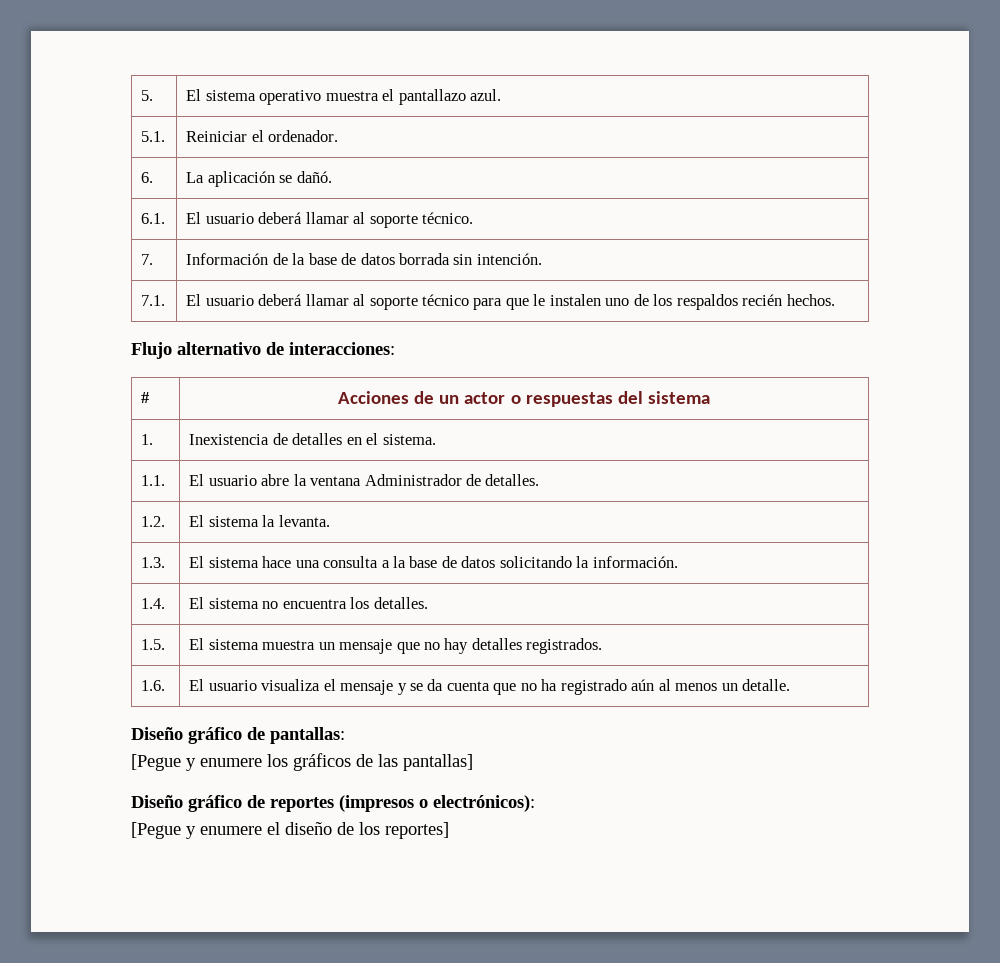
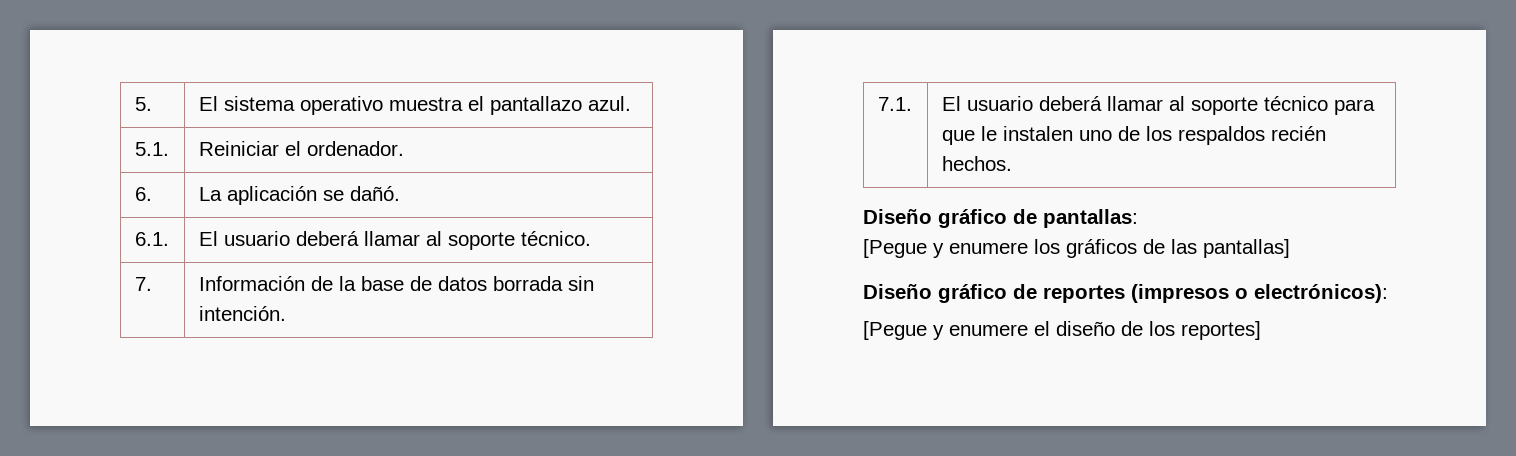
[131,342,395,359] [141,392,151,403] [338,391,710,407] [141,434,154,445] [189,433,436,445] [141,475,166,486] [189,474,540,486] [141,516,166,527] [189,515,330,527] [141,557,166,568] [189,556,678,568] [141,598,166,609] [189,597,428,609] [141,639,166,650] [189,638,603,654] [141,680,166,691] [189,679,790,695] // Flujo alternativo de interacciones: // # | Acciones de un actor o respuestas del sistema // 1. | Inexistencia de detalles en el sistema. // 1.1. | El usuario abre la ventana Administrador de detalles. // 1.2. | El sistema la levanta. // 1.3. | El sistema hace una consulta a la base de datos solicitando la información. // 1.4. | El sistema no encuentra los detalles. // 1.5. | El sistema muestra un mensaje que no hay detalles registrados. // 1.6. | El usuario visualiza el mensaje y se da cuenta que no ha registrado aún al menos un detalle. -> (1012, 163) none

